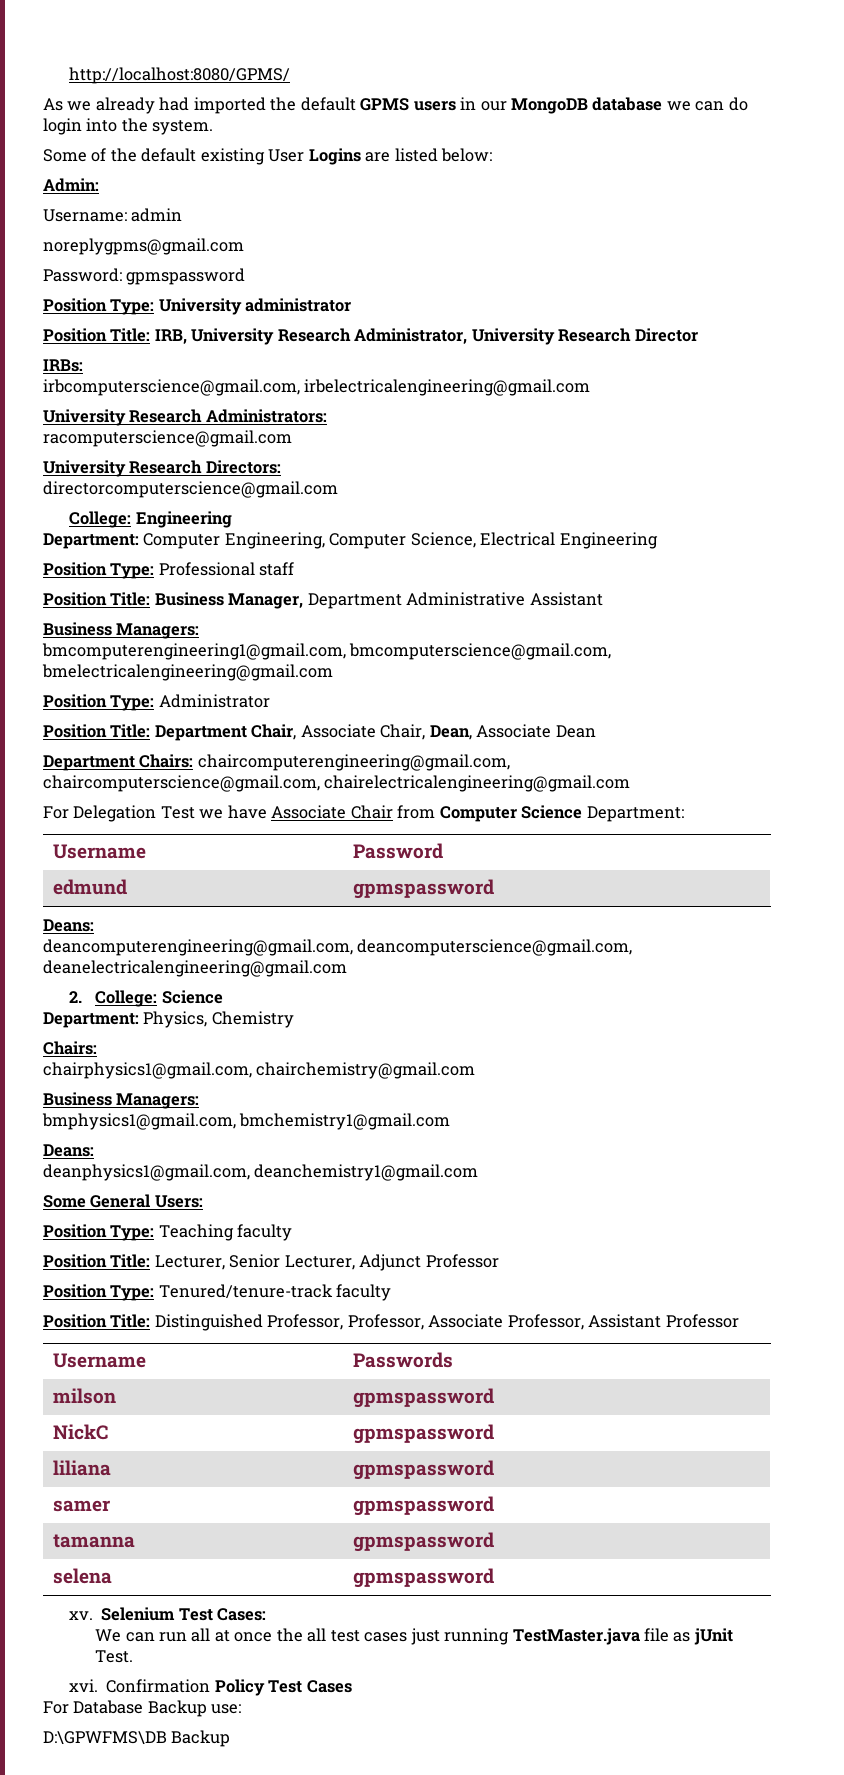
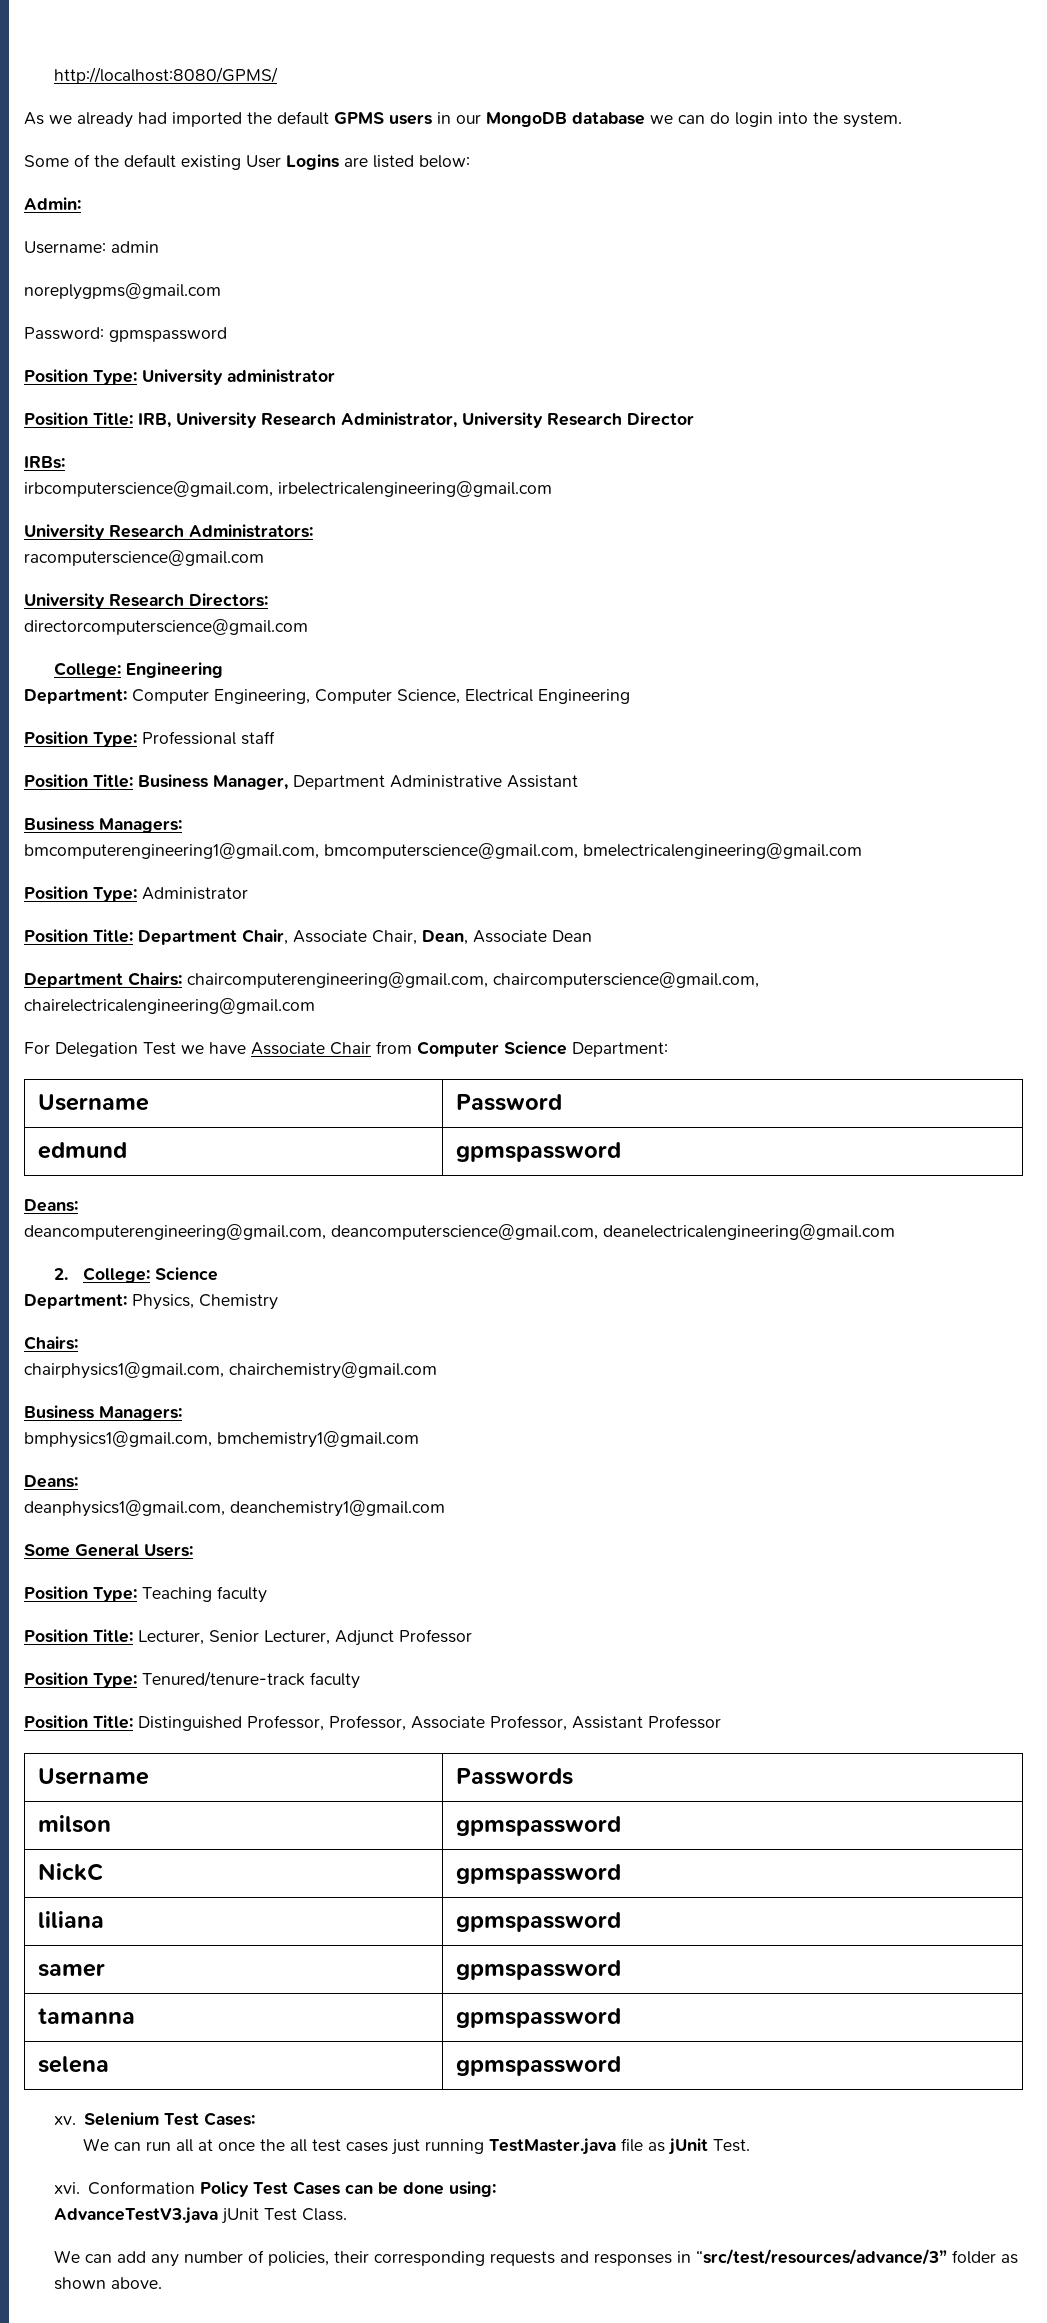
[106,1679,211,1693] Confirmation -> [88,2181,196,2195] Conformation
[43,1700,242,1717] [43,1730,231,1747] // For Database Backup use: // D:\GPWFMS\DB Backup -> [345,2181,497,2197] [53,2207,347,2224] [53,2249,1018,2267] [53,2277,162,2290] can be done using: // AdvanceTestV3.java jUnit Test Class. // We can add any number of policies, their corresponding requests and responses in “src/test/resources/advance/3” folder as shown above.

